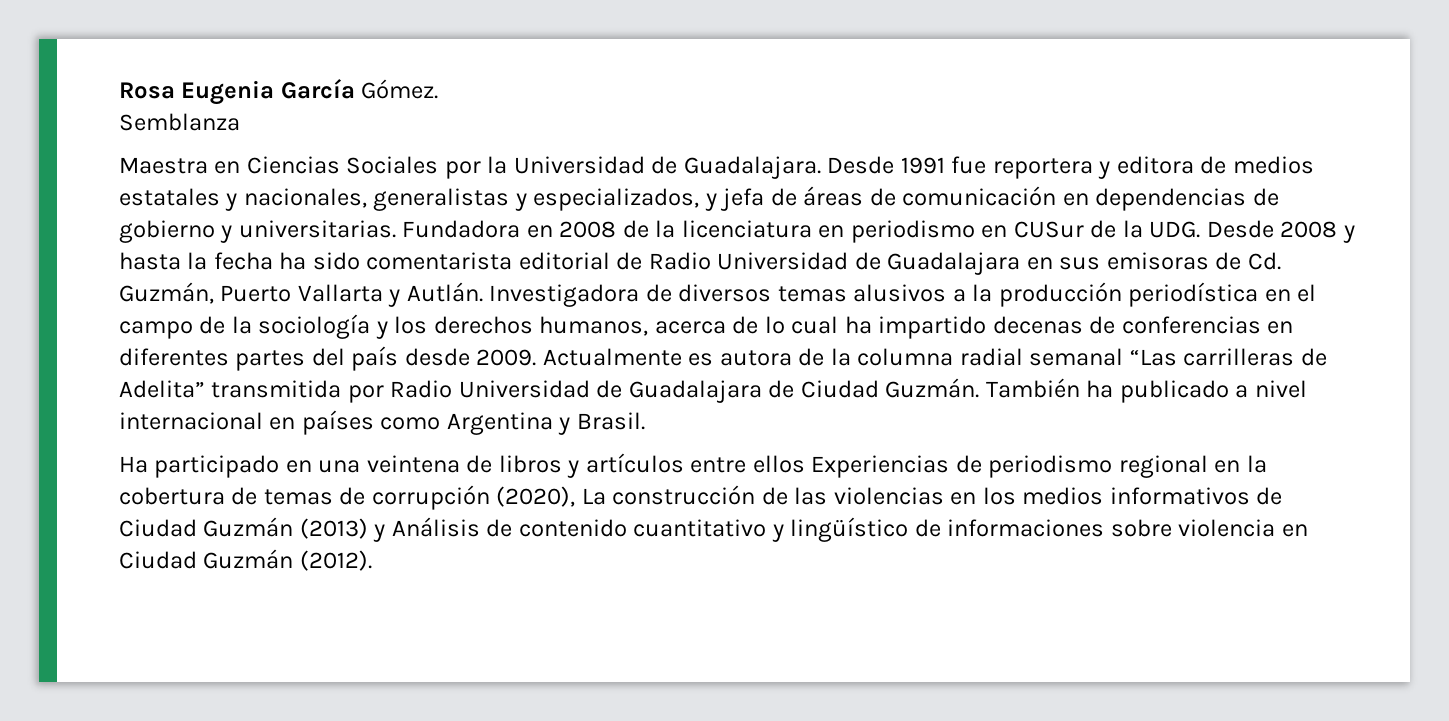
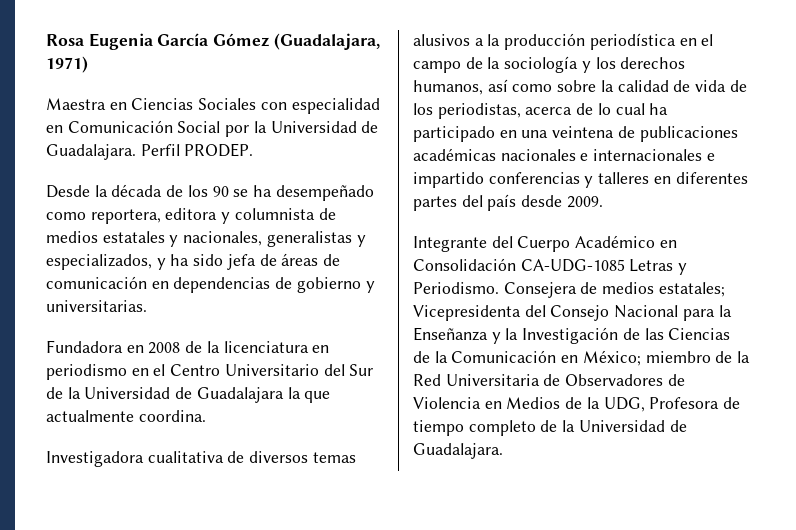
[361,79,439,99] [119,113,240,131] Gómez. // Semblanza -> [213,33,380,50] [46,56,88,73] Gómez (Guadalajara, 1971)
(439, 165) none -> [260,98,380,114] [46,120,221,133] con especialidad en Comunicación Social
[827,156,1194,179] Desde 1991 fue reportera y editora -> [140,143,254,157] [46,184,374,201] [46,208,315,224] Perfil PRODEP. // Desde la década de los 90 se ha desempeñado como reportera, editora y columnista
(717, 202) none -> [170,254,224,266] ha sido
(396, 229) none -> (147, 306) //
[1013,220,1355,243] [119,252,1281,275] [119,282,640,307] CUSur de la UDG. Desde 2008 y hasta la fecha ha sido comentarista editorial de Radio Universidad de Guadalajara en sus emisoras de Cd. Guzmán, Puerto Vallarta y Autlán. Investigadora -> [153,364,374,376] [46,387,331,403] [46,410,206,422] [46,451,224,467] el Centro Universitario del Sur de la Universidad de Guadalajara la que actualmente coordina. // Investigadora cualitativa
(649, 326) none -> [487,79,747,92] [413,103,521,119] así como sobre la calidad de vida de los periodistas,
[878,316,1261,339] impartido decenas de conferencias -> [413,126,738,142] [413,148,715,161] [413,172,650,188] participado en una veintena de publicaciones académicas nacionales e internacionales e impartido conferencias y talleres
[542,348,1327,366] [119,378,1307,403] [119,410,645,435] [119,453,1267,478] [119,485,1283,510] [119,517,1308,542] [119,549,372,571] Actualmente es autora de la columna radial semanal “Las carrilleras de Adelita” transmitida por Radio Universidad de Guadalajara de Ciudad Guzmán. También ha publicado a nivel internacional en países como Argentina y Brasil. // Ha participado en una veintena de libros y artículos entre ellos Experiencias de periodismo regional en la cobertura de temas de corrupción (2020), La construcción de las violencias en los medios informativos de Ciudad Guzmán (2013) y Análisis de contenido cuantitativo y lingüístico de informaciones sobre violencia en Ciudad Guzmán (2012). -> [413,235,677,252] [413,258,688,275] [413,282,725,298] [413,305,732,321] [413,327,731,344] [413,350,751,366] [413,374,685,386] [413,397,741,412] [413,420,687,436] [413,443,503,459] // Integrante del Cuerpo Académico en Consolidación CA-UDG-1085 Letras y Periodismo. Consejera de medios estatales; Vicepresidenta del Consejo Nacional para la Enseñanza y la Investigación de las Ciencias de la Comunicación en México; miembro de la Red Universitaria de Observadores de Violencia en Medios de la UDG, Profesora de tiempo completo de la Universidad de Guadalajara.

